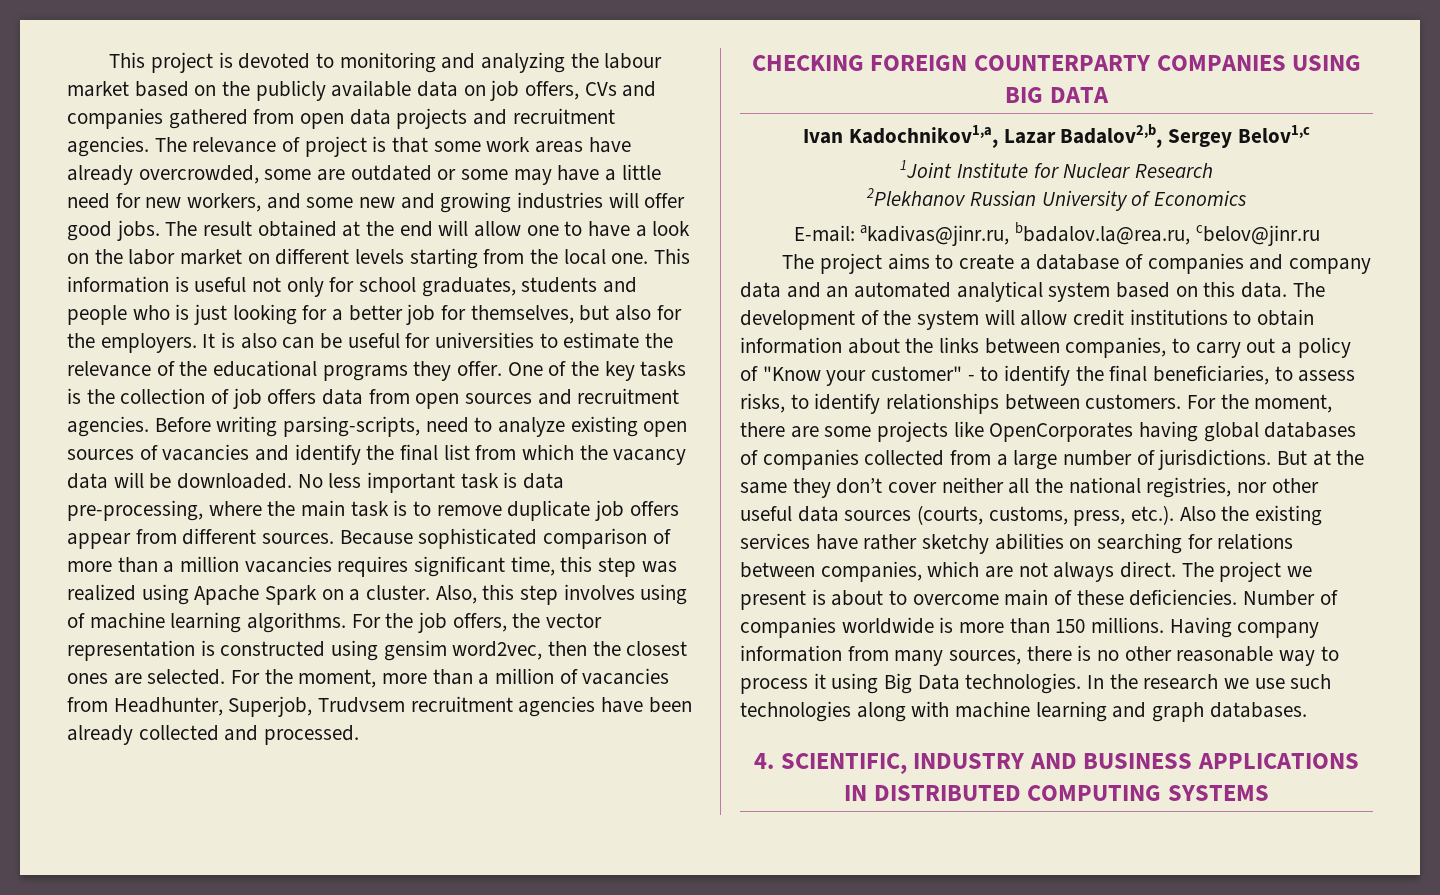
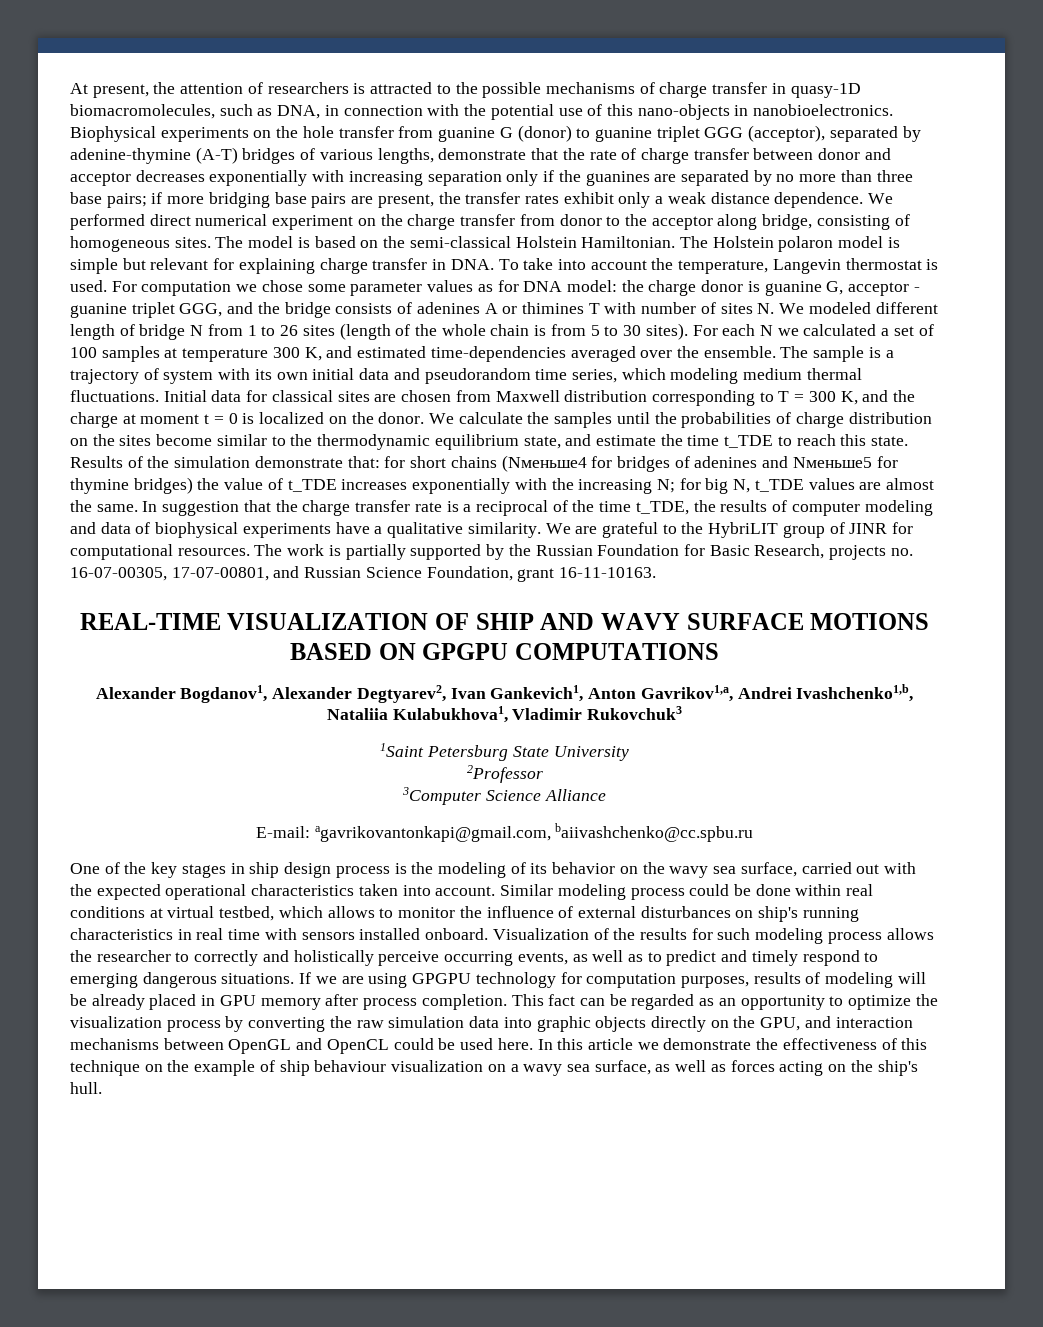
[109,52,663,73] [67,80,657,101] [67,108,615,129] [67,136,631,157] [67,164,661,185] [67,192,686,213] [67,220,691,241] [67,248,691,269] [67,276,638,297] [67,304,682,325] [67,332,674,353] [67,360,687,381] [67,388,680,409] [67,416,688,437] [67,444,687,465] [67,472,565,493] [67,500,679,521] [67,528,671,549] [67,556,677,577] [67,584,688,605] [67,612,603,633] [67,640,688,661] [67,668,670,688] [67,696,692,717] [67,725,360,745] [751,55,1362,71] [1005,87,1109,103] [803,124,1310,148] [900,160,1213,178] [866,188,1246,211] [793,222,1320,246] [782,253,1372,274] [740,281,1325,302] [740,309,1315,330] [740,337,1351,358] [740,365,1356,386] [740,393,1333,414] [740,421,1357,442] [740,449,1365,470] [740,477,1319,498] [740,505,1323,526] [740,533,1294,554] [740,561,1313,582] [740,589,1338,610] [740,617,1320,638] [740,645,1339,666] [740,673,1332,694] [740,701,1307,722] [753,753,1360,774] [844,785,1269,801] This project is devoted to monitoring and analyzing the labour market based on the publicly available data on job offers, CVs and companies gathered from open data projects and recruitment agencies. The relevance of project is that some work areas have already overcrowded, some are outdated or some may have a little need for new workers, and some new and growing industries will offer good jobs. The result obtained at the end will allow one to have a look on the labor market on different levels starting from the local one. This information is useful not only for school graduates, students and people who is just looking for a better job for themselves, but also for the employers. It is also can be useful for universities to estimate the relevance of the educational programs they offer. One of the key tasks is the collection of job offers data from open sources and recruitment agencies. Before writing parsing-scripts, need to analyze existing open sources of vacancies and identify the final list from which the vacancy data will be downloaded. No less important task is data pre-processing, where the main task is to remove duplicate job offers appear from different sources. Because sophisticated comparison of more than a million vacancies requires significant time, this step was realized using Apache Spark on a cluster. Also, this step involves using of machine learning algorithms. For the job offers, the vector representation is constructed using gensim word2vec, then the closest ones are selected. For the moment, more than a million of vacancies from Headhunter, Superjob, Trudvsem recruitment agencies have been already collected and processed. // CHECKING FOREIGN COUNTERPARTY COMPANIES USING BIG DATA // Ivan Kadochnikov1,a, Lazar Badalov2,b, Sergey Belov1,c // 1Joint Institute for Nuclear Research // 2Plekhanov Russian University of Economics // E-mail: akadivas@jinr.ru, bbadalov.la@rea.ru, cbelov@jinr.ru // The project aims to create a database of companies and company data and an automated analytical system based on this data. The development of the system will allow credit institutions to obtain information about the links between companies, to carry out a policy of "Know your customer" - to identify the final beneficiaries, to assess risks, to identify relationships between customers. For the moment, there are some projects like OpenCorporates having global databases of companies collected from a large number of jurisdictions. But at the same they don’t cover neither all the national registries, nor other useful data sources (courts, customs, press, etc.). Also the existing services have rather sketchy abilities on searching for relations between companies, which are not always direct. The project we present is about to overcome main of these deficiencies. Number of companies worldwide is more than 150 millions. Having company information from many sources, there is no other reasonable way to process it using Big Data technologies. In the research we use such technologies along with machine learning and graph databases. // 4. SCIENTIFIC, INDUSTRY AND BUSINESS APPLICATIONS IN DISTRIBUTED COMPUTING SYSTEMS -> [70,82,861,98] [70,104,894,120] [70,125,921,142] [70,147,891,164] [70,170,913,186] [70,192,894,208] [70,214,910,230] [70,236,900,252] [70,258,939,274] [70,280,920,296] [70,302,938,318] [70,323,934,340] [70,346,894,362] [70,368,862,384] [70,390,916,406] [70,412,932,428] [70,434,909,450] [70,455,898,472] [70,477,935,494] [70,500,933,516] [70,522,914,538] [70,544,913,560] [70,566,657,582] [79,613,930,630] [290,643,719,660] [95,684,914,703] [326,706,683,723] [380,743,629,761] [466,765,543,783] [402,787,606,805] [255,823,754,842] [70,862,916,878] [70,884,874,900] [70,906,859,922] [70,928,934,944] [70,950,879,966] [70,972,926,988] [70,994,938,1010] [70,1016,913,1032] [70,1038,928,1054] [70,1060,918,1076] [70,1082,102,1094] At present, the attention of researchers is attracted to the possible mechanisms of charge transfer in quasy-1D biomacromolecules, such as DNA, in connection with the potential use of this nano-objects in nanobioelectronics. Biophysical experiments on the hole transfer from guanine G (donor) to guanine triplet GGG (acceptor), separated by adenine-thymine (A-T) bridges of various lengths, demonstrate that the rate of charge transfer between donor and acceptor decreases exponentially with increasing separation only if the guanines are separated by no more than three base pairs; if more bridging base pairs are present, the transfer rates exhibit only a weak distance dependence. We performed direct numerical experiment on the charge transfer from donor to the acceptor along bridge, consisting of homogeneous sites. The model is based on the semi-classical Holstein Hamiltonian. The Holstein polaron model is simple but relevant for explaining charge transfer in DNA. To take into account the temperature, Langevin thermostat is used. For computation we chose some parameter values as for DNA model: the charge donor is guanine G, acceptor - guanine triplet GGG, and the bridge consists of adenines A or thimines T with number of sites N. We modeled different length of bridge N from 1 to 26 sites (length of the whole chain is from 5 to 30 sites). For each N we calculated a set of 100 samples at temperature 300 K, and estimated time-dependencies averaged over the ensemble. The sample is a trajectory of system with its own initial data and pseudorandom time series, which modeling medium thermal fluctuations. Initial data for classical sites are chosen from Maxwell distribution corresponding to T = 300 K, and the charge at moment t = 0 is localized on the donor. We calculate the samples until the probabilities of charge distribution on the sites become similar to the thermodynamic equilibrium state, and estimate the time t_TDE to reach this state. Results of the simulation demonstrate that: for short chains (Nменьше4 for bridges of adenines and Nменьше5 for thymine bridges) the value of t_TDE increases exponentially with the increasing N; for big N, t_TDE values are almost the same. In suggestion that the charge transfer rate is a reciprocal of the time t_TDE, the results of computer modeling and data of biophysical experiments have a qualitative similarity. We are grateful to the HybriLIT group of JINR for computational resources. The work is partially supported by the Russian Foundation for Basic Research, projects no. 16-07-00305, 17-07-00801, and Russian Science Foundation, grant 16-11-10163. // REAL-TIME VISUALIZATION OF SHIP AND WAVY SURFACE MOTIONS BASED ON GPGPU COMPUTATIONS // Alexander Bogdanov1, Alexander Degtyarev2, Ivan Gankevich1, Anton Gavrikov1,a, Andrei Ivashchenko1,b, Nataliia Kulabukhova1, Vladimir Rukovchuk3 // 1Saint Petersburg State University // 2Professor // 3Computer Science Alliance // E-mail: agavrikovantonkapi@gmail.com, baiivashchenko@cc.spbu.ru // One of the key stages in ship design process is the modeling of its behavior on the wavy sea surface, carried out with the expected operational characteristics taken into account. Similar modeling process could be done within real conditions at virtual testbed, which allows to monitor the influence of external disturbances on ship's running characteristics in real time with sensors installed onboard. Visualization of the results for such modeling process allows the researcher to correctly and holistically perceive occurring events, as well as to predict and timely respond to emerging dangerous situations. If we are using GPGPU technology for computation purposes, results of modeling will be already placed in GPU memory after process completion. This fact can be regarded as an opportunity to optimize the visualization process by converting the raw simulation data into graphic objects directly on the GPU, and interaction mechanisms between OpenGL and OpenCL could be used here. In this article we demonstrate the effectiveness of this technique on the example of ship behaviour visualization on a wavy sea surface, as well as forces acting on the ship's hull.

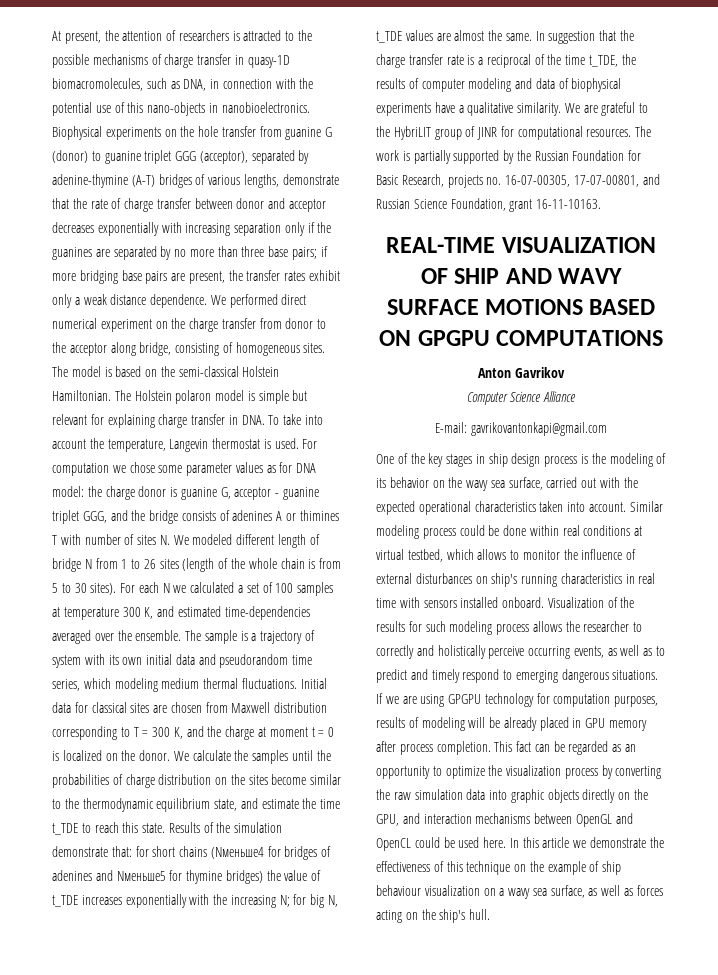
[95,684,914,703] [326,706,683,723] [380,743,629,761] [466,765,543,783] [402,787,482,805] Alexander Bogdanov1, Alexander Degtyarev2, Ivan Gankevich1, Anton Gavrikov1,a, Andrei Ivashchenko1,b, Nataliia Kulabukhova1, Vladimir Rukovchuk3 // 1Saint Petersburg State University // 2Professor // 3Computer -> [478,367,565,378] [467,392,509,405] Anton Gavrikov // Computer
[314,823,754,842] agavrikovantonkapi@gmail.com, baiivashchenko@cc.spbu.ru -> [470,422,607,436] gavrikovantonkapi@gmail.com

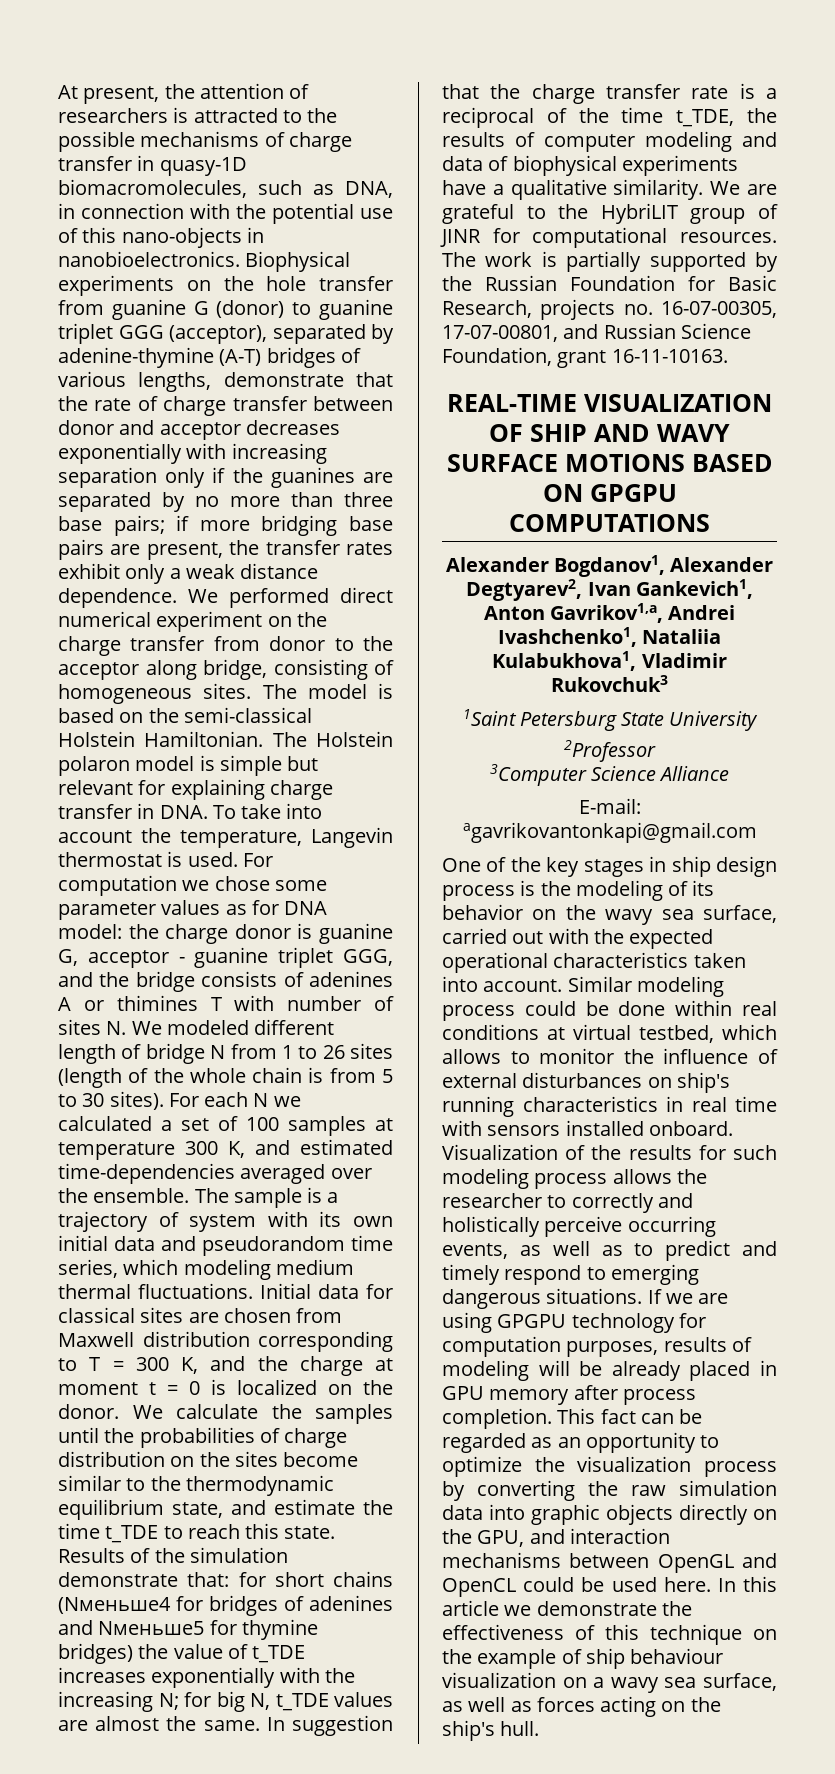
[478,367,565,378] [467,392,509,405] Anton Gavrikov // Computer -> [445,555,774,577] [466,579,753,601] [483,603,736,623] [497,627,722,647] [492,651,727,671] [551,675,668,692] [462,709,759,731] [564,740,656,762] [489,764,587,786] Alexander Bogdanov1, Alexander Degtyarev2, Ivan Gankevich1, Anton Gavrikov1,a, Andrei Ivashchenko1, Nataliia Kulabukhova1, Vladimir Rukovchuk3 // 1Saint Petersburg State University // 2Professor // 3Computer
[470,422,607,436] gavrikovantonkapi@gmail.com -> [462,822,757,843] agavrikovantonkapi@gmail.com

